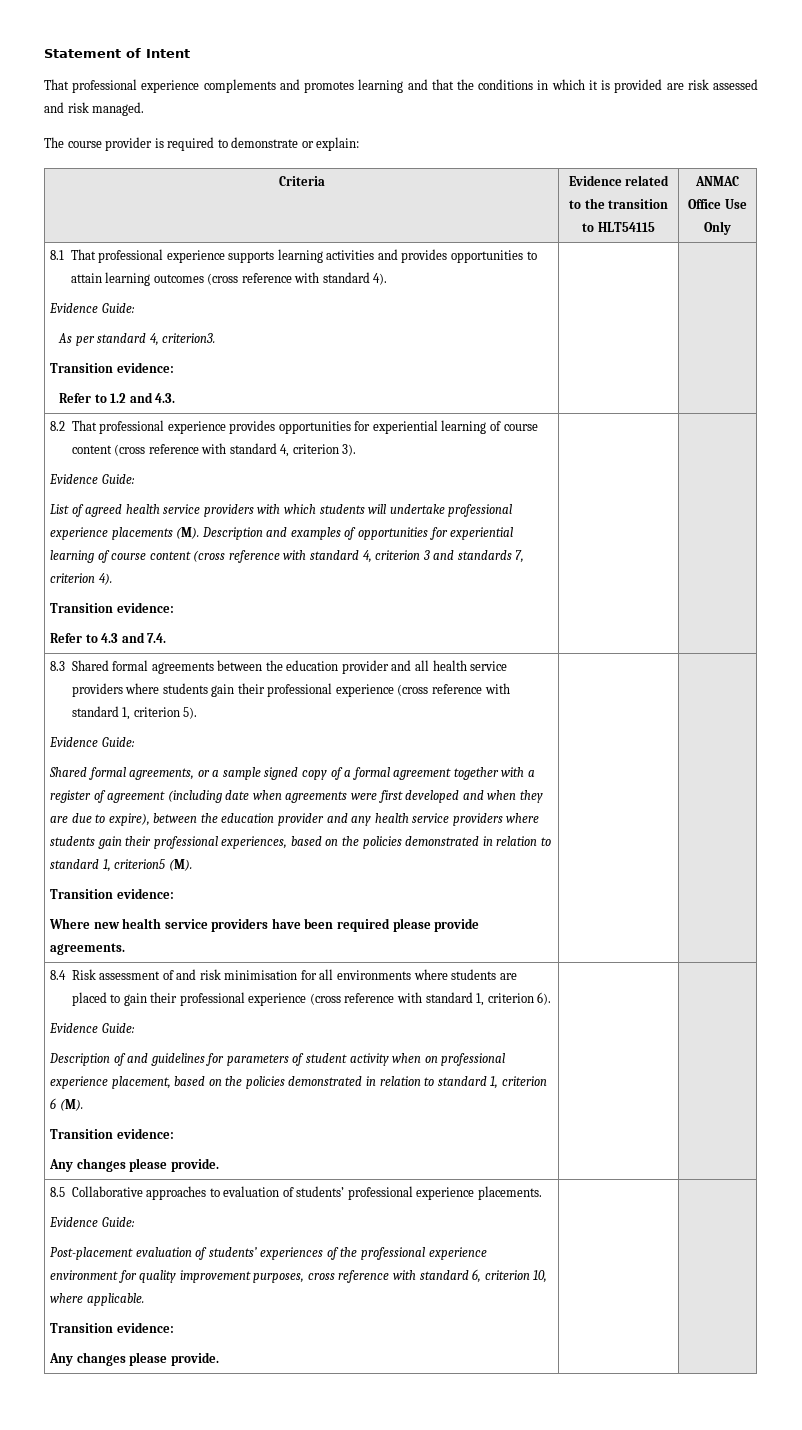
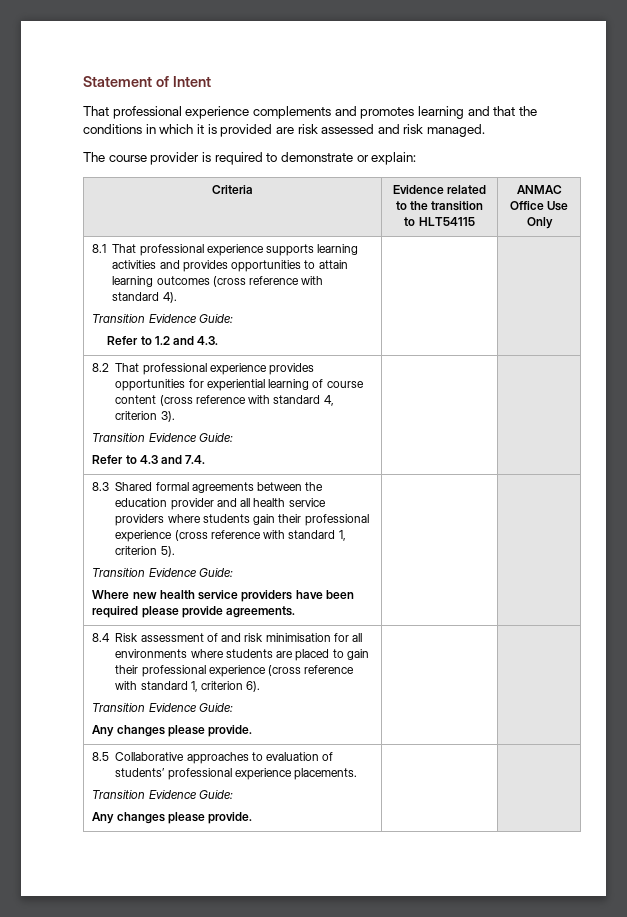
[49,303,135,313] [58,333,216,346] [50,362,174,373] Evidence Guide: // As per standard 4, criterion3. // Transition evidence: -> [92,314,233,323] Transition Evidence Guide:
[49,474,135,484] [50,504,513,517] [50,527,514,540] [50,550,525,563] [50,573,112,585] [50,602,174,613] Evidence Guide: // List of agreed health service providers with which students will undertake professional experience placements (M). Description and examples of opportunities for experiential learning of course content (cross reference with standard 4, criterion 3 and standards 7, criterion 4). // Transition evidence: -> [92,433,233,442] Transition Evidence Guide:
[49,737,135,747] [49,767,535,780] [50,790,543,803] [50,813,540,826] [50,836,551,849] [50,859,192,872] [50,888,174,899] Evidence Guide: // Shared formal agreements, or a sample signed copy of a formal agreement together with a register of agreement (including date when agreements were first developed and when they are due to expire), between the education provider and any health service providers where students gain their professional experiences, based on the policies demonstrated in relation to standard 1, criterion5 (M). // Transition evidence: -> [92,568,233,577] Transition Evidence Guide:
[49,1023,135,1033] [49,1053,506,1066] [50,1076,547,1089] [50,1098,83,1111] [50,1128,174,1139] Evidence Guide: // Description of and guidelines for parameters of student activity when on professional experience placement, based on the policies demonstrated in relation to standard 1, criterion 6 (M). // Transition evidence: -> [92,703,233,712] Transition Evidence Guide:
[49,1217,135,1227] [50,1247,487,1260] [50,1269,548,1283] [50,1293,144,1306] [50,1322,174,1333] Evidence Guide: // Post-placement evaluation of students’ experiences of the professional experience environment for quality improvement purposes, cross reference with standard 6, criterion 10, where applicable. // Transition evidence: -> [92,790,233,799] Transition Evidence Guide:

